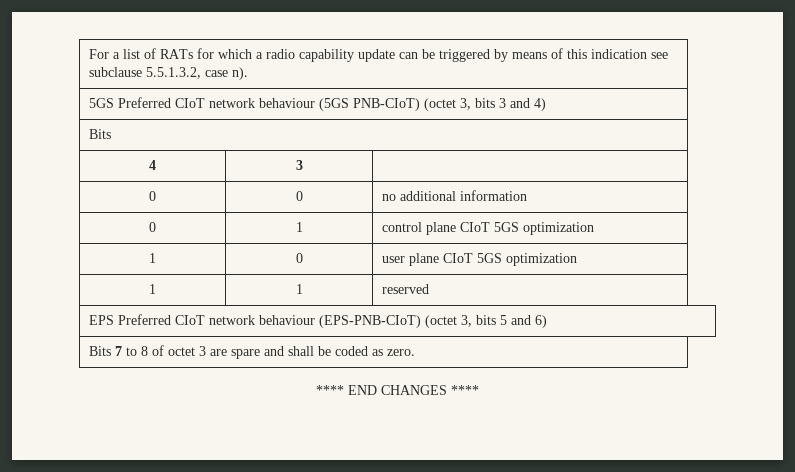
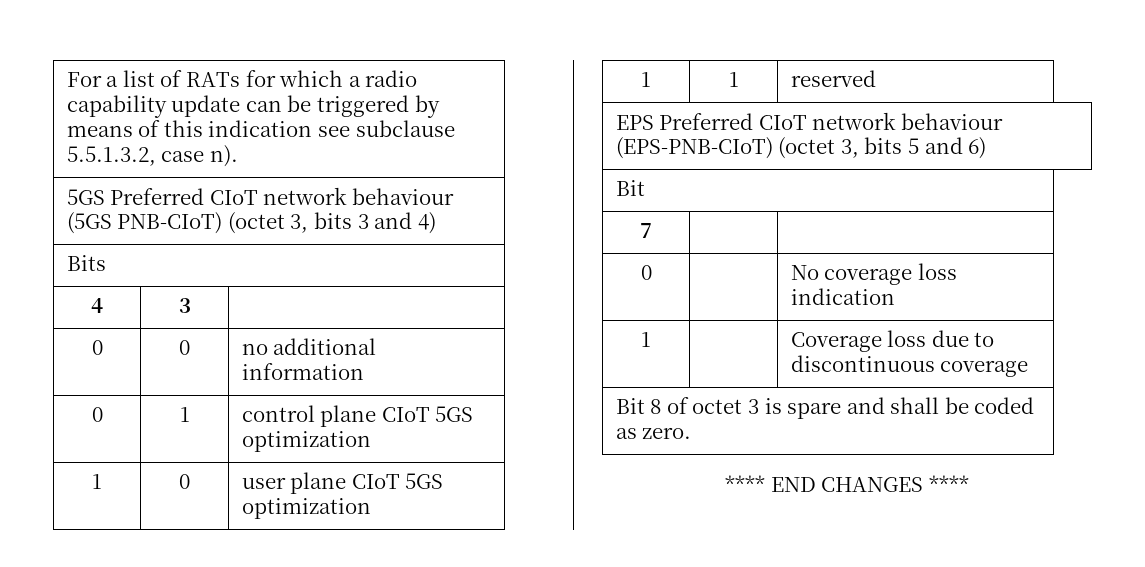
[89,346,112,356] Bits -> [615,180,645,196] Bit //
[126,347,138,356] to -> [640,265,652,280] [790,263,957,285] [790,288,895,305] [641,332,651,347] [790,330,995,352] [790,355,1029,377] [615,398,645,414] | | // 0 | | No coverage loss indication // 1 | | Coverage loss due to discontinuous coverage // Bit
[210,349,228,356] are -> [764,398,782,414] is

